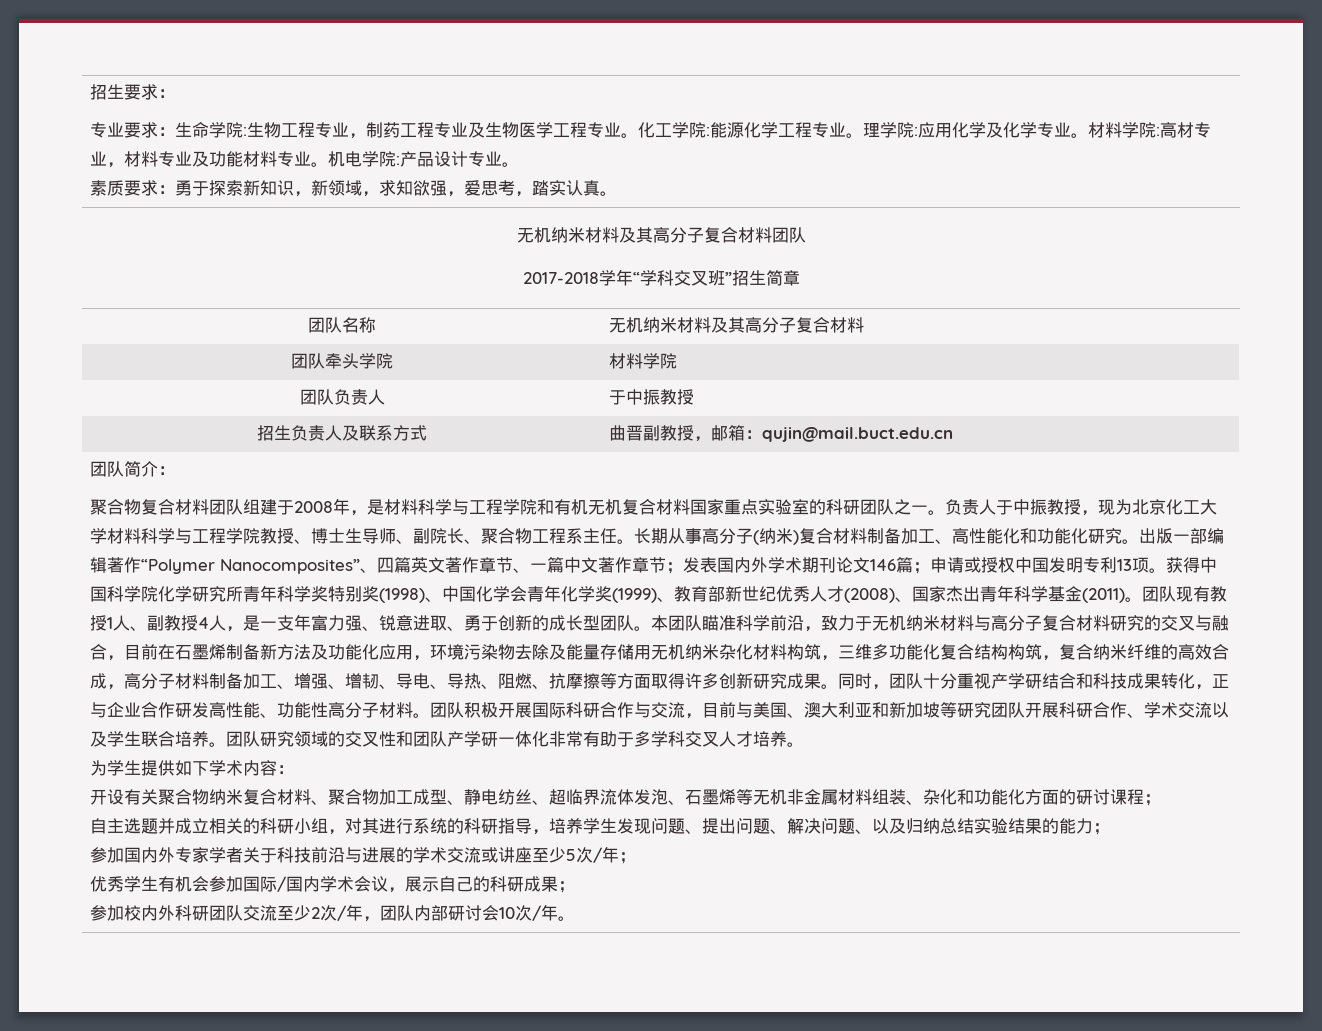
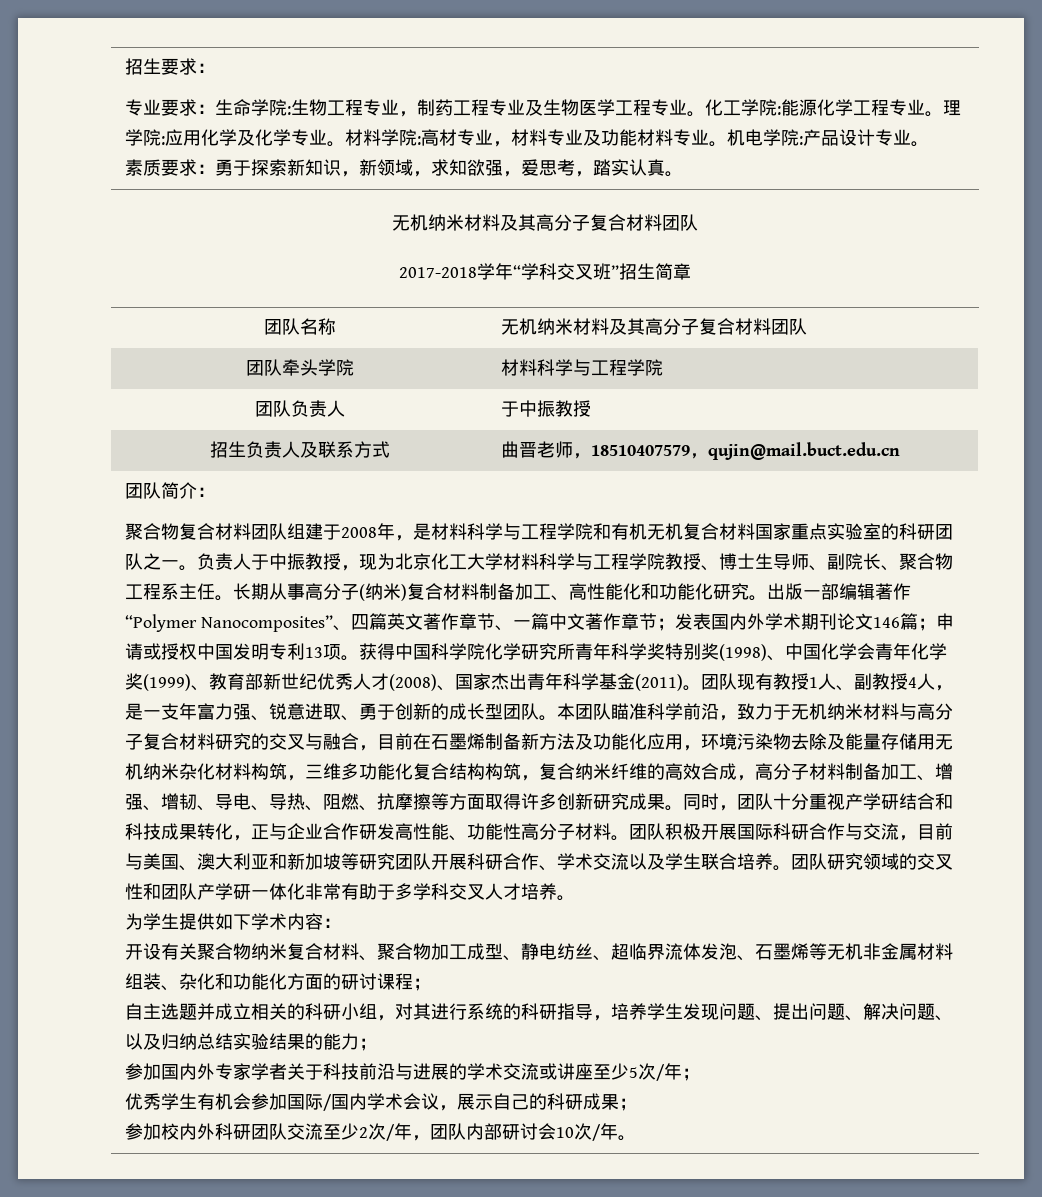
(864, 325) none -> [771,318,808,335] 团队
(643, 361) none -> [537,359,628,376] 科学与工程
[642,425,762,442] 副教授，邮箱： -> [537,441,709,459] 老师，18510407579，

